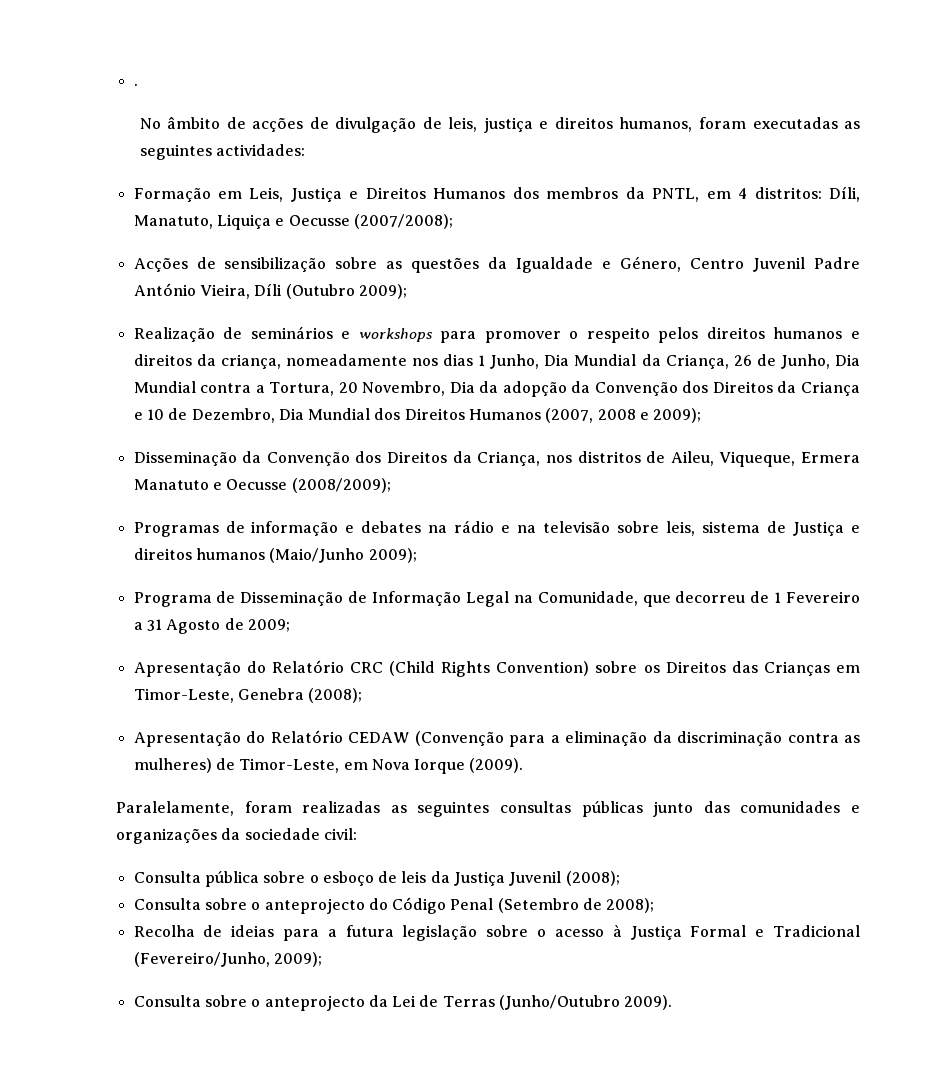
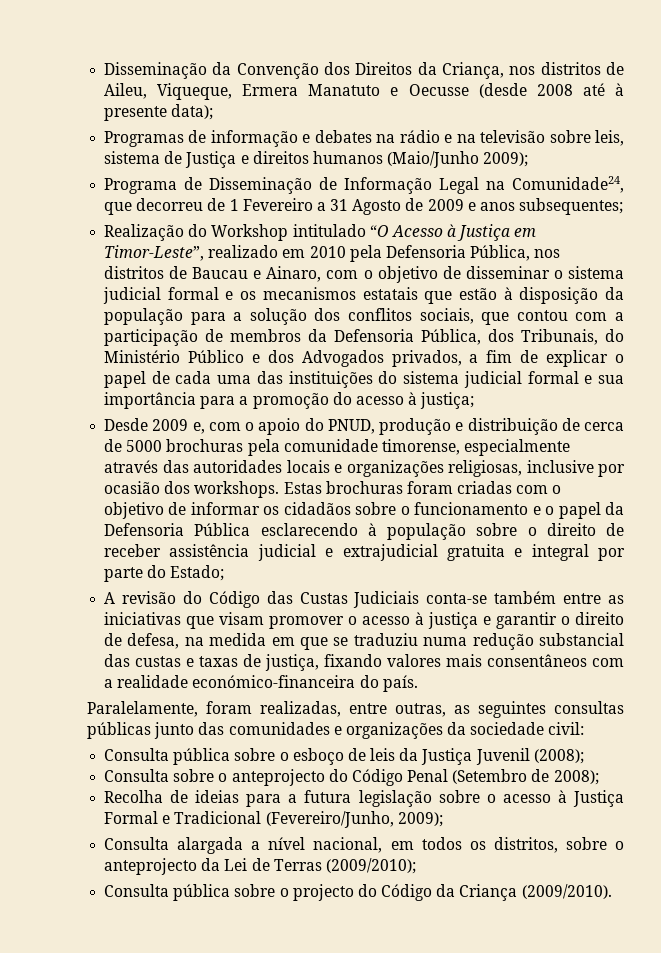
[133,83,138,86] [139,116,860,133] [139,144,306,160] [133,186,860,202] [133,214,453,230] [133,256,861,273] [133,283,407,299] [133,326,861,343] [133,354,860,369] [133,381,860,397] [133,408,702,423] . // No âmbito de acções de divulgação de leis, justiça e direitos humanos, foram executadas as seguintes actividades: // Formação em Leis, Justiça e Direitos Humanos dos membros da PNTL, em 4 distritos: Díli, Manatuto, Liquiça e Oecusse (2007/2008); // Acções de sensibilização sobre as questões da Igualdade e Género, Centro Juvenil Padre António Vieira, Díli (Outubro 2009); // Realização de seminários e workshops para promover o respeito pelos direitos humanos e direitos da criança, nomeadamente nos dias 1 Junho, Dia Mundial da Criança, 26 de Junho, Dia Mundial contra a Tortura, 20 Novembro, Dia da adopção da Convenção dos Direitos da Criança e 10 de Dezembro, Dia Mundial dos Direitos Humanos (2007, 2008 e 2009); // -> (103, 70) none
[291,478,391,493] (2008/2009); -> [478,83,624,98] [103,104,214,121] (desde 2008 até à presente data);
[537,591,638,606] Comunidade, -> [511,176,624,193] Comunidade24,
[247,619,290,632] [133,660,860,677] [133,688,363,703] [133,730,860,747] [133,758,524,774] 2009; // Apresentação do Relatório CRC (Child Rights Convention) sobre os Direitos das Crianças em Timor-Leste, Genebra (2008); // Apresentação do Relatório CEDAW (Convenção para a eliminação da discriminação contra as mulheres) de Timor-Leste, em Nova Iorque (2009). -> [427,198,624,215] [103,224,537,241] [103,245,561,262] [103,266,624,283] [102,287,624,304] [103,308,624,325] [103,329,624,346] [103,350,624,367] [103,371,624,388] [103,392,475,409] [103,418,624,435] [103,439,571,456] [103,460,625,477] [103,481,562,498] [103,502,624,519] [103,523,624,540] [103,544,625,561] [103,565,225,582] [103,591,624,608] [103,612,624,629] [103,633,624,650] [103,654,624,671] [103,675,418,692] 2009 e anos subsequentes; // Realização do Workshop intitulado “O Acesso à Justiça em Timor-Leste”, realizado em 2010 pela Defensoria Pública, nos distritos de Baucau e Ainaro, com o objetivo de disseminar o sistema judicial formal e os mecanismos estatais que estão à disposição da população para a solução dos conflitos sociais, que contou com a participação de membros da Defensoria Pública, dos Tribunais, do Ministério Público e dos Advogados privados, a fim de explicar o papel de cada uma das instituições do sistema judicial formal e sua importância para a promoção do acesso à justiça; // Desde 2009 e, com o apoio do PNUD, produção e distribuição de cerca de 5000 brochuras pela comunidade timorense, especialmente através das autoridades locais e organizações religiosas, inclusive por ocasião dos workshops. Estas brochuras foram criadas com o objetivo de informar os cidadãos sobre o funcionamento e o papel da Defensoria Pública esclarecendo à população sobre o direito de receber assistência judicial e extrajudicial gratuita e integral por parte do Estado; // A revisão do Código das Custas Judiciais conta-se também entre as iniciativas que visam promover o acesso à justiça e garantir o direito de defesa, na medida em que se traduziu numa redução substancial das custas e taxas de justiça, fixando valores mais consentâneos com a realidade económico-financeira do país.
[302,801,381,813] realizadas -> [259,701,446,717] realizadas, entre outras,
(201, 1001) none -> [177,837,558,854] alargada a nível nacional, em todos os distritos,
[499,995,673,1010] (Junho/Outubro 2009). -> [325,858,416,874] [103,884,612,901] (2009/2010); // Consulta pública sobre o projecto do Código da Criança (2009/2010).

